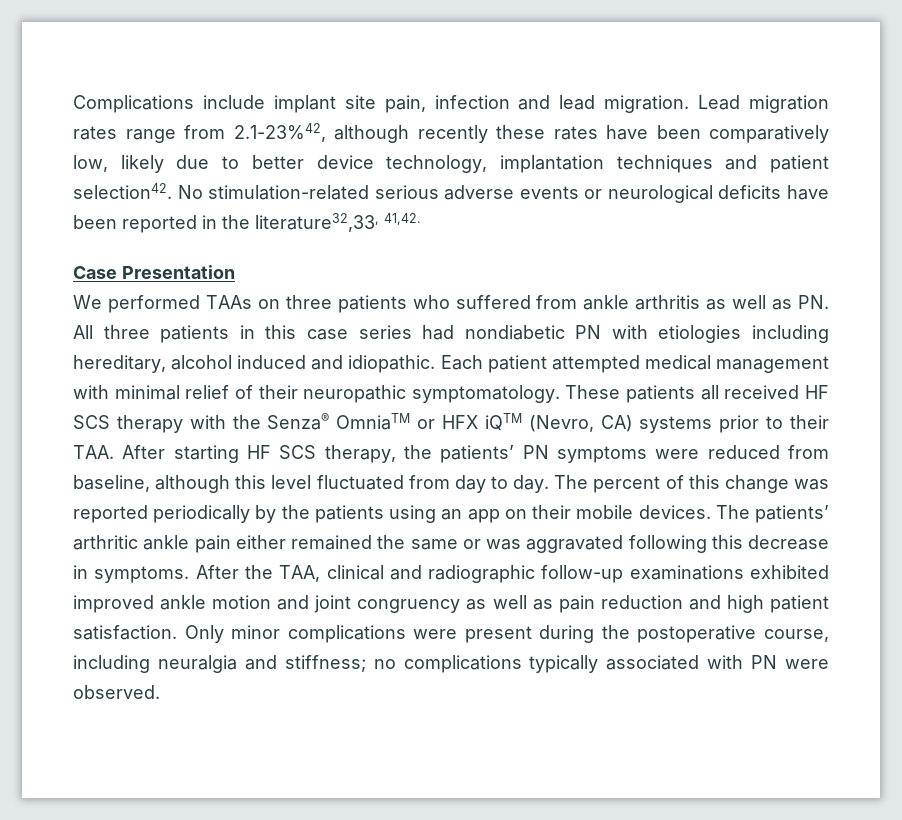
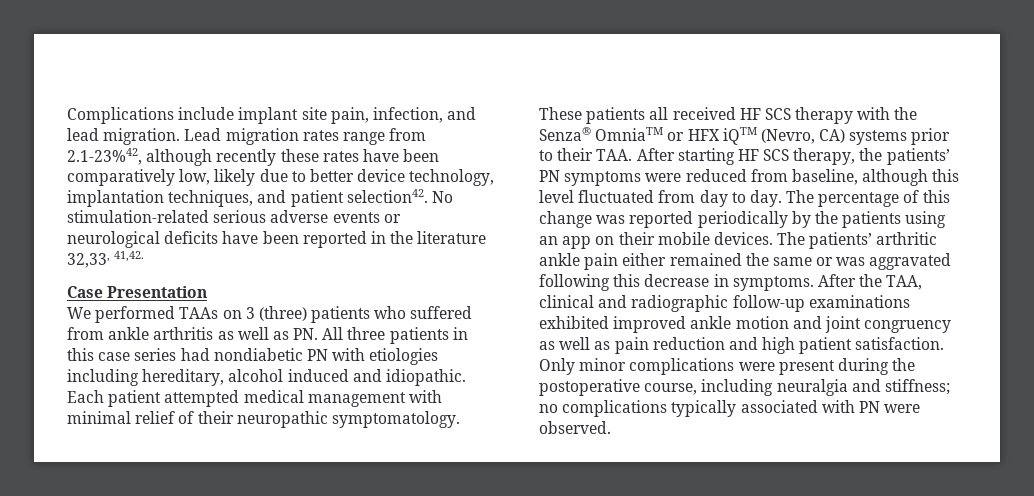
[434,95,510,109] infection -> [372,107,443,123] infection,
[616,155,713,173] techniques -> [168,190,254,207] techniques,
[255,213,379,232] literature32,33, -> [417,231,487,244] [67,253,110,268] literature 32,33,
[285,295,332,309] three -> [245,306,307,321] 3 (three)
[593,476,661,493] percent -> [818,192,900,207] percentage

